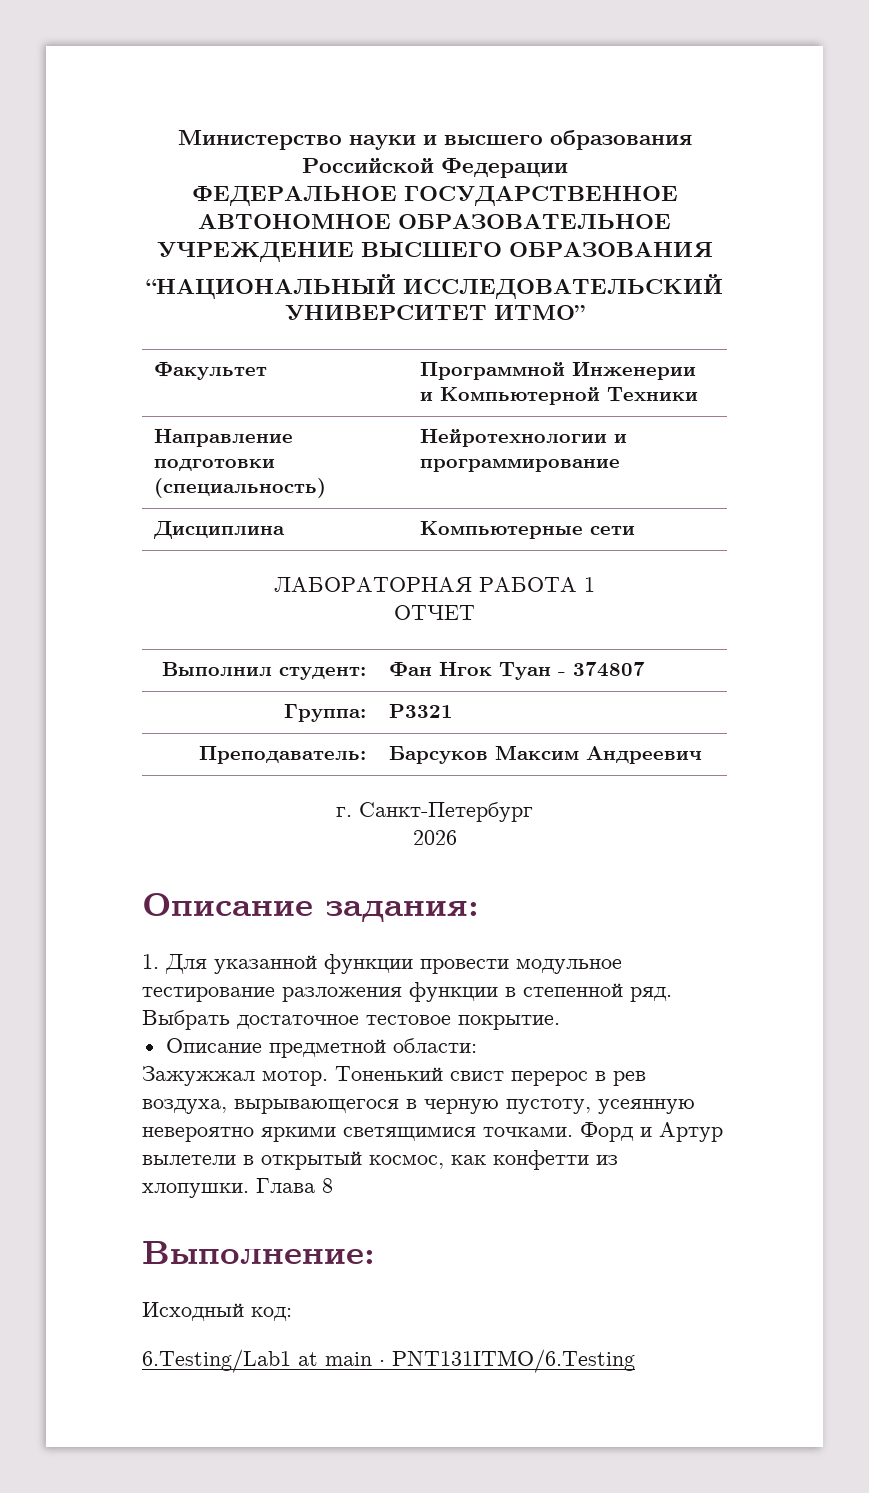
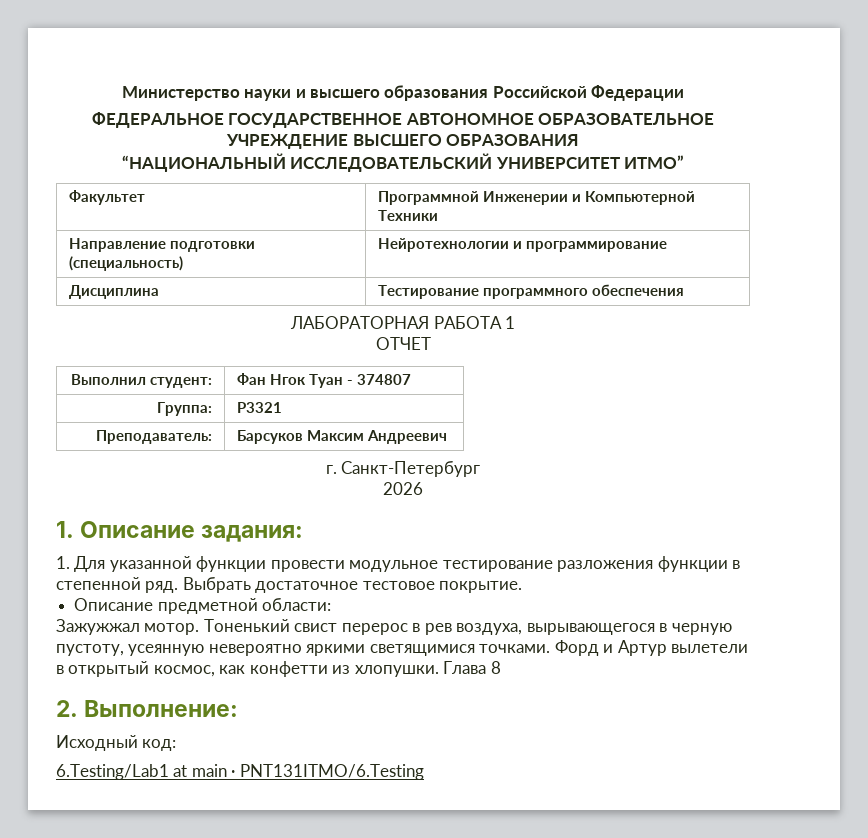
[419,521,635,539] Компьютерные сети -> [377,284,684,299] Тестирование программного обеспечения
(457, 837) none -> [56,521,74,538] 1.
(333, 1185) none -> [56,700,78,717] 2.

